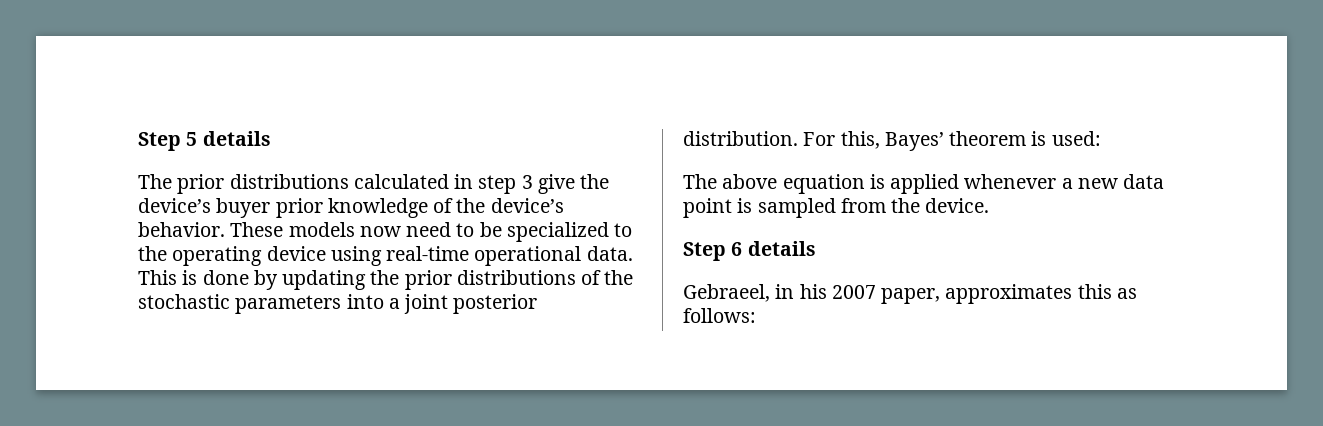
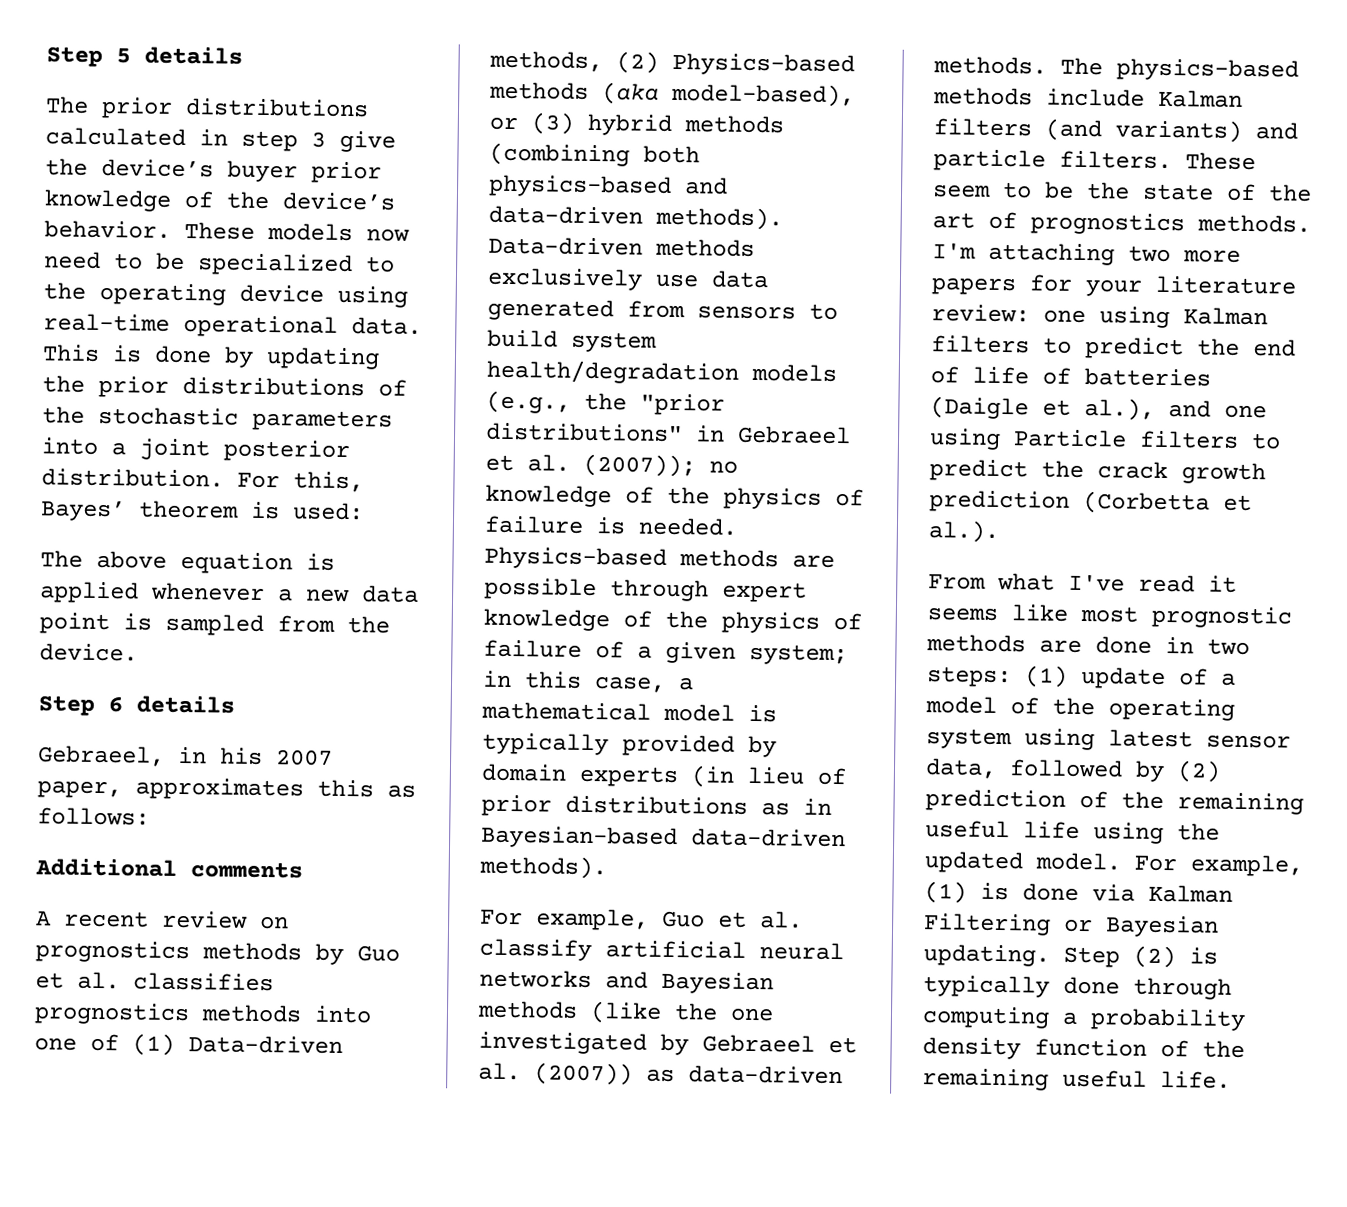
(756, 315) none -> [35,858,303,879] [36,910,289,930] [35,940,400,965] [35,971,274,992] [34,1002,372,1026] [34,1033,343,1056] [489,50,855,77] [489,81,855,108] [489,112,784,136] [489,142,700,167] [488,174,728,198] [488,205,783,231] [488,236,755,257] [487,267,769,291] [487,298,838,322] [487,329,657,353] [486,359,837,385] [486,390,725,416] [485,422,851,445] [485,453,738,478] [485,484,864,510] [484,515,738,536] [484,546,835,570] [484,577,807,603] [483,608,862,634] [483,639,848,666] [482,670,694,693] [481,701,777,723] [482,732,777,758] [481,763,847,788] [481,794,832,817] [481,825,846,850] [479,855,607,880] [480,908,803,931] [479,938,844,962] [479,969,774,995] [477,1000,774,1024] [478,1031,857,1056] [478,1062,843,1086] [933,56,1299,82] [933,87,1243,108] [933,118,1298,143] [933,149,1256,172] [932,181,1312,202] [932,211,1311,236] [932,242,1241,266] [931,274,1297,297] [931,304,1268,329] [931,335,1296,360] [930,366,1211,387] [930,396,1267,421] [929,428,1281,450] [929,459,1266,485] [929,490,1252,515] [928,520,1000,543] [928,572,1237,593] [927,604,1292,629] [926,634,1250,656] [927,665,1236,690] [925,696,1235,721] [926,728,1291,751] [925,758,1221,783] [925,789,1304,815] [925,820,1220,844] [924,851,1303,877] [924,881,1233,904] [923,913,1219,938] [923,944,1218,969] [923,975,1232,1000] [922,1006,1246,1032] [922,1037,1245,1060] [922,1068,1231,1091] // Additional comments // A recent review on prognostics methods by Guo et al. classifies prognostics methods into one of (1) Data-driven methods, (2) Physics-based methods (aka model-based), or (3) hybrid methods (combining both physics-based and data-driven methods). Data-driven methods exclusively use data generated from sensors to build system health/degradation models (e.g., the "prior distributions" in Gebraeel et al. (2007)); no knowledge of the physics of failure is needed. Physics-based methods are possible through expert knowledge of the physics of failure of a given system; in this case, a mathematical model is typically provided by domain experts (in lieu of prior distributions as in Bayesian-based data-driven methods). // For example, Guo et al. classify artificial neural networks and Bayesian methods (like the one investigated by Gebraeel et al. (2007)) as data-driven methods. The physics-based methods include Kalman filters (and variants) and particle filters. These seem to be the state of the art of prognostics methods. I'm attaching two more papers for your literature review: one using Kalman filters to predict the end of life of batteries (Daigle et al.), and one using Particle filters to predict the crack growth prediction (Corbetta et al.). // From what I've read it seems like most prognostic methods are done in two steps: (1) update of a model of the operating system using latest sensor data, followed by (2) prediction of the remaining useful life using the updated model. For example, (1) is done via Kalman Filtering or Bayesian updating. Step (2) is typically done through computing a probability density function of the remaining useful life.

